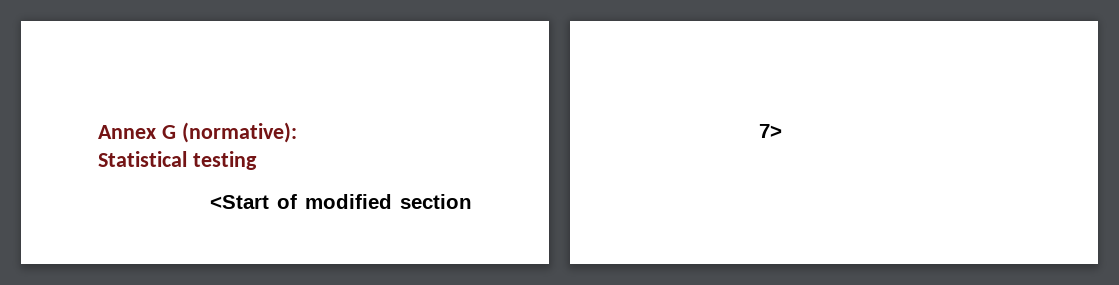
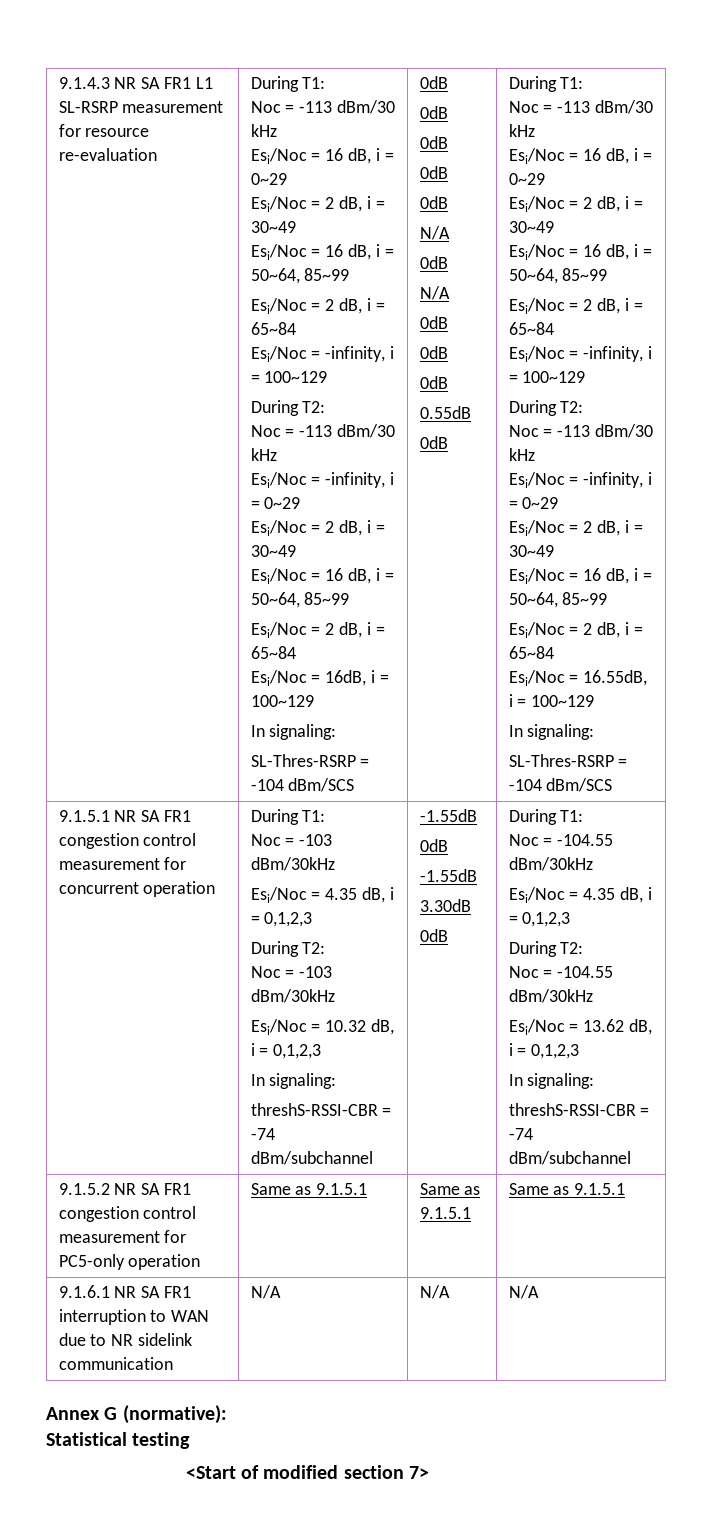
(98, 132) none -> [58,77,214,89] [58,101,224,113] [58,124,150,137] [58,148,157,161] [250,76,326,92] [250,100,396,114] [250,124,277,137] [250,148,394,164] [250,173,287,185] [250,196,385,212] [250,221,296,233] [250,244,394,260] [250,268,350,284] [250,298,385,314] [250,322,296,335] [250,346,395,362] [250,371,328,383] [250,400,326,416] [250,424,396,438] [250,448,277,461] [250,472,395,488] [250,497,301,509] [250,520,385,536] [250,545,296,557] [250,568,394,584] [250,592,350,608] [250,622,385,638] [250,646,296,659] [250,670,390,686] [250,695,314,707] [250,724,337,740] [250,754,370,767] [250,778,355,792] [419,76,448,89] [419,106,448,119] [419,136,448,149] [419,166,448,179] [419,196,448,209] [419,226,450,240] [419,256,448,269] [419,286,450,300] [419,316,448,329] [419,346,448,359] [419,376,448,389] [419,406,471,419] [419,436,448,449] [508,76,584,92] [508,100,654,114] [508,124,535,137] [508,148,652,164] [508,173,545,185] [508,196,643,212] [508,221,554,233] [508,244,652,260] [508,268,608,284] [508,298,643,314] [508,322,554,335] [508,346,653,362] [508,371,586,383] [508,400,584,416] [508,424,654,438] [508,448,535,461] [508,472,653,488] [508,497,559,509] [508,520,643,536] [508,545,554,557] [508,568,652,584] [508,592,608,608] [508,622,643,638] [508,646,554,659] [508,670,648,686] [508,694,595,707] [508,724,595,740] [508,754,628,767] [508,778,613,792] [58,810,192,822] [58,833,197,849] [58,857,187,870] [58,881,216,897] [250,809,326,825] [250,834,333,846] [250,857,335,871] [250,887,395,903] [250,912,313,927] [250,941,326,957] [250,966,333,978] [250,989,335,1003] [250,1019,395,1035] [250,1043,322,1059] [250,1073,337,1089] [250,1103,392,1116] [250,1128,275,1140] [250,1151,373,1165] [419,809,477,822] [419,839,448,852] [419,869,477,882] [419,899,471,912] [419,929,448,942] [508,809,584,825] [508,834,614,846] [508,857,593,871] [508,887,653,903] [508,912,571,927] [508,941,584,957] [508,966,614,978] [508,989,593,1003] [508,1019,653,1035] [508,1043,580,1059] [508,1073,595,1089] [508,1103,650,1116] [508,1128,533,1140] [508,1151,631,1165] [58,1183,192,1195] [58,1206,197,1222] [58,1230,187,1243] [58,1254,201,1270] [250,1183,368,1195] [419,1183,481,1195] [419,1207,471,1219] [508,1183,626,1195] [58,1285,192,1298] [58,1309,210,1325] [58,1333,193,1346] [58,1357,173,1370] [250,1285,281,1299] [419,1285,450,1299] [508,1285,539,1299] 9.1.4.3 NR SA FR1 L1 SL-RSRP measurement for resource re-evaluation | During T1: // Noc = -113 dBm/30 kHz // Esi/Noc = 16 dB, i = 0~29 // Esi/Noc = 2 dB, i = 30~49 // Esi/Noc = 16 dB, i = 50~64, 85~99 // Esi/Noc = 2 dB, i = 65~84 // Esi/Noc = -infinity, i = 100~129 // During T2: // Noc = -113 dBm/30 kHz // Esi/Noc = -infinity, i = 0~29 // Esi/Noc = 2 dB, i = 30~49 // Esi/Noc = 16 dB, i = 50~64, 85~99 // Esi/Noc = 2 dB, i = 65~84 // Esi/Noc = 16dB, i = 100~129 // In signaling: // SL-Thres-RSRP = -104 dBm/SCS | 0dB // 0dB // 0dB // 0dB // 0dB // N/A // 0dB // N/A // 0dB // 0dB // 0dB // 0.55dB // 0dB | During T1: // Noc = -113 dBm/30 kHz // Esi/Noc = 16 dB, i = 0~29 // Esi/Noc = 2 dB, i = 30~49 // Esi/Noc = 16 dB, i = 50~64, 85~99 // Esi/Noc = 2 dB, i = 65~84 // Esi/Noc = -infinity, i = 100~129 // During T2: // Noc = -113 dBm/30 kHz // Esi/Noc = -infinity, i = 0~29 // Esi/Noc = 2 dB, i = 30~49 // Esi/Noc = 16 dB, i = 50~64, 85~99 // Esi/Noc = 2 dB, i = 65~84 // Esi/Noc = 16.55dB, i = 100~129 // In signaling: // SL-Thres-RSRP = -104 dBm/SCS // 9.1.5.1 NR SA FR1 congestion control measurement for concurrent operation | During T1: // Noc = -103 dBm/30kHz // Esi/Noc = 4.35 dB, i = 0,1,2,3 // During T2: // Noc = -103 dBm/30kHz // Esi/Noc = 10.32 dB, i = 0,1,2,3 // In signaling: // threshS-RSSI-CBR = -74 dBm/subchannel | -1.55dB // 0dB // -1.55dB // 3.30dB // 0dB | During T1: // Noc = -104.55 dBm/30kHz // Esi/Noc = 4.35 dB, i = 0,1,2,3 // During T2: // Noc = -104.55 dBm/30kHz // Esi/Noc = 13.62 dB, i = 0,1,2,3 // In signaling: // threshS-RSSI-CBR = -74 dBm/subchannel // 9.1.5.2 NR SA FR1 congestion control measurement for PC5-only operation | Same as 9.1.5.1 | Same as 9.1.5.1 | Same as 9.1.5.1 // 9.1.6.1 NR SA FR1 interruption to WAN due to NR sidelink communication | N/A | N/A | N/A //

